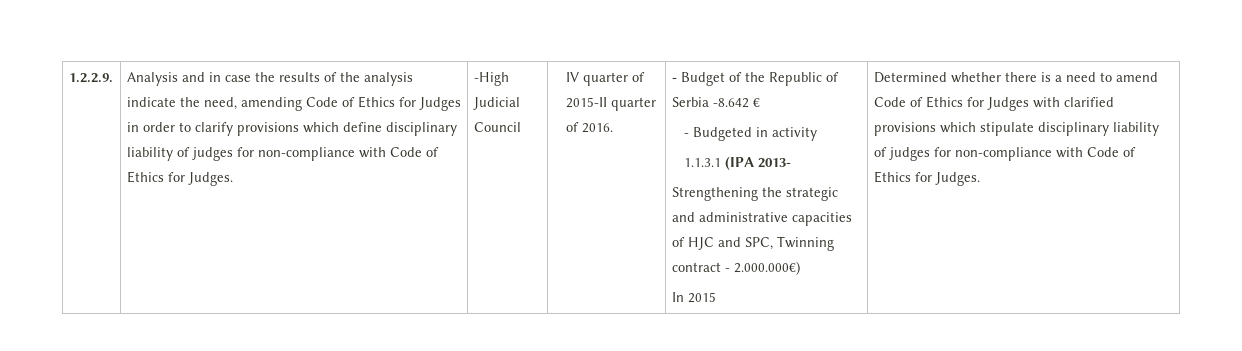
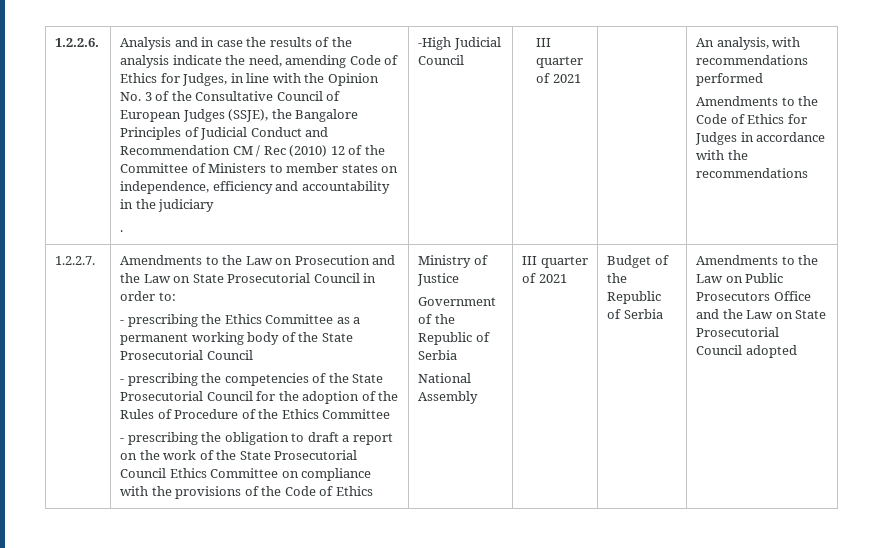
[68,73,113,83] 1.2.2.9. -> [55,38,100,47] 1.2.2.6.
[418,97,461,111] [126,122,457,136] [126,147,439,161] [126,171,233,186] Judges in order to clarify provisions which define disciplinary liability of judges for non-compliance with Code of Ethics for Judges. -> [182,73,379,86] [120,91,341,101] [120,109,359,122] [120,127,329,140] [120,145,385,157] [120,163,399,173] [120,181,390,194] [120,199,215,212] [120,230,124,232] Judges, in line with the Opinion No. 3 of the Consultative Council of European Judges (SSJE), the Bangalore Principles of Judicial Conduct and Recommendation CM / Rec (2010) 12 of the Committee of Ministers to member states on independence, efficiency and accountability in the judiciary // .
[565,72,645,86] [565,97,656,111] [565,122,613,133] [671,77,677,82] IV quarter of 2015-II quarter of 2016. | - -> [536,38,552,47] [536,56,584,68] [536,73,581,83] [696,37,801,50] [696,55,809,65] [696,73,764,86] [696,96,819,106] [696,114,807,124] [695,132,826,145] [696,150,748,160] [696,168,809,178] [55,256,96,265] [120,255,396,265] [120,273,377,283] [120,291,176,301] [120,314,361,327] [120,332,353,345] [120,350,253,360] [120,373,384,386] [120,391,399,404] [120,409,391,419] [120,432,393,445] [120,450,358,460] [120,468,372,481] [120,486,373,499] [418,255,488,268] [417,273,460,286] [418,297,497,306] [418,314,455,324] [418,332,490,345] [418,350,458,360] [418,373,472,383] [418,391,479,404] [522,256,588,268] [522,273,567,283] III quarter of 2021 | | An analysis, with recommendations performed // Amendments to the Code of Ethics for Judges in accordance with the recommendations // 1.2.2.7. | Amendments to the Law on Prosecution and the Law on State Prosecutorial Council in order to: // - prescribing the Ethics Committee as a permanent working body of the State Prosecutorial Council // - prescribing the competencies of the State Prosecutorial Council for the adoption of the Rules of Procedure of the Ethics Committee // - prescribing the obligation to draft a report on the work of the State Prosecutorial Council Ethics Committee on compliance with the provisions of the Code of Ethics | Ministry of Justice // Government of the Republic of Serbia // National Assembly | III quarter of 2021 |
[712,98,760,108] [683,127,817,141] [683,156,791,170] [671,187,838,201] [671,212,852,226] [671,236,834,251] [671,261,800,275] [671,292,716,303] [873,72,1158,83] [873,96,1114,111] [873,122,1159,136] [873,147,1136,161] [873,171,980,186] -8.642 € // - Budgeted in activity // 1.1.3.1 (IPA 2013- // Strengthening the strategic and administrative capacities of HJC and SPC, Twinning contract - 2.000.000€) // In 2015 | Determined whether there is a need to amend Code of Ethics for Judges with clarified provisions which stipulate disciplinary liability of judges for non-compliance with Code of Ethics for Judges. -> [696,255,819,265] [696,273,784,283] [696,291,811,301] [696,309,827,319] [696,327,780,337] [696,345,797,358] | Amendments to the Law on Public Prosecutors Office and the Law on State Prosecutorial Council adopted

